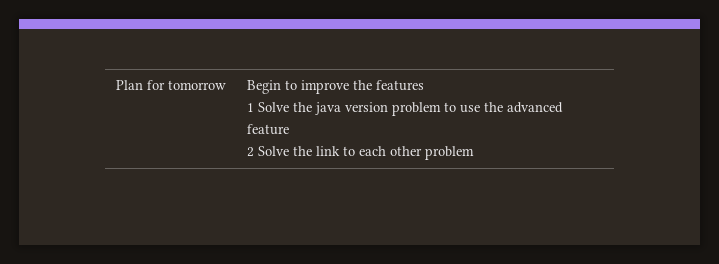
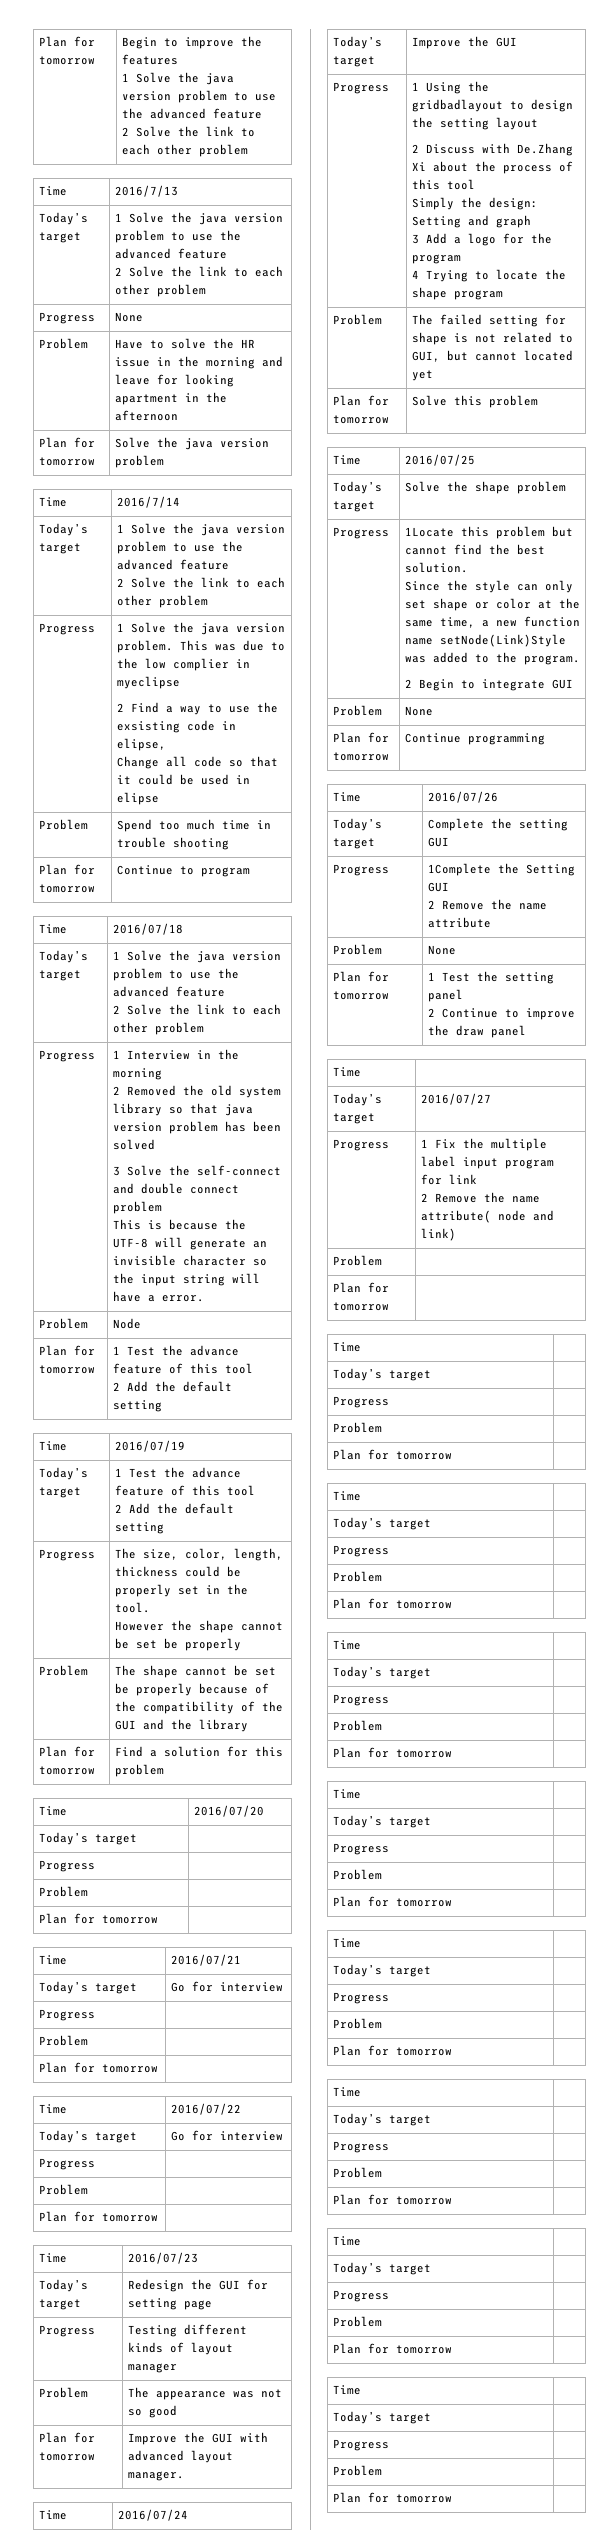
(474, 153) none -> [38,186,67,196] [114,185,178,197] [38,212,88,225] [38,232,81,243] [114,212,283,225] [114,230,241,243] [114,248,227,259] [114,266,283,277] [114,284,206,297] [38,312,95,324] [114,312,143,322] [38,338,88,349] [114,338,255,349] [114,356,283,369] [114,374,234,387] [114,392,227,405] [114,410,178,421] [38,437,95,448] [38,457,95,466] [114,437,269,450] [114,455,164,468] [38,497,67,507] [116,496,180,508] [38,523,88,536] [38,543,81,554] [116,523,285,536] [116,541,243,554] [116,559,229,570] [116,577,285,588] [116,595,208,608] [38,623,95,635] [116,622,285,635] [116,640,285,653] [116,658,250,671] [116,676,180,689] [116,702,278,715] [116,720,236,733] [116,738,166,751] [116,756,278,769] [116,774,250,785] [116,792,159,805] [38,819,88,830] [116,819,271,832] [116,837,229,850] [38,864,95,875] [38,884,95,893] [116,865,250,877] [38,924,67,934] [112,923,183,935] [38,950,88,963] [38,970,81,981] [112,950,281,963] [112,968,239,981] [112,986,225,997] [112,1004,281,1015] [112,1022,204,1035] [38,1050,95,1062] [112,1049,239,1060] [112,1068,162,1080] [112,1085,281,1098] [112,1103,253,1116] [112,1121,281,1134] [112,1139,155,1150] [112,1165,281,1176] [112,1183,239,1194] [112,1201,162,1214] [112,1219,246,1230] [112,1237,267,1250] [112,1255,267,1266] [112,1273,260,1286] [112,1291,204,1302] [38,1318,88,1329] [112,1318,141,1329] [38,1345,95,1356] [38,1365,95,1374] [112,1345,239,1356] [112,1363,253,1374] [112,1381,232,1392] [112,1400,162,1412] [38,1441,67,1451] [114,1440,185,1452] [38,1467,88,1480] [38,1487,81,1498] [114,1467,241,1478] [114,1485,255,1496] [114,1503,234,1514] [114,1522,164,1534] [38,1549,95,1561] [114,1548,283,1561] [114,1566,241,1577] [114,1584,248,1597] [114,1602,150,1613] [114,1620,283,1633] [114,1638,241,1651] [38,1665,88,1676] [114,1665,276,1678] [114,1683,269,1696] [114,1701,283,1714] [114,1719,248,1732] [38,1746,95,1757] [38,1766,95,1775] [114,1746,283,1757] [114,1764,164,1777] [38,1806,67,1816] [193,1805,264,1817] [38,1832,137,1845] [38,1860,95,1872] [38,1886,88,1897] [38,1913,158,1924] [38,1955,67,1965] [170,1954,241,1966] [38,1981,137,1994] [170,1981,283,1992] [38,2009,95,2021] [38,2035,88,2046] [38,2062,158,2073] [38,2104,67,2114] [170,2103,241,2115] [38,2130,137,2143] [170,2130,283,2141] [38,2158,95,2170] [38,2184,88,2195] [38,2211,158,2222] [38,2253,67,2263] [127,2252,198,2264] [38,2279,88,2292] [38,2299,81,2310] [127,2279,268,2292] [127,2298,212,2310] [38,2325,95,2337] [127,2324,247,2337] [127,2342,233,2355] [127,2363,177,2373] [38,2387,88,2398] [127,2387,282,2400] [127,2405,177,2418] [38,2432,95,2443] [38,2452,95,2461] [127,2432,268,2445] [127,2450,233,2463] [127,2471,184,2481] [38,2510,67,2520] [117,2509,188,2521] [332,36,382,49] [332,56,375,67] [411,36,517,49] [332,82,389,94] [411,81,489,94] [411,99,573,112] [411,117,538,130] [411,143,573,156] [411,161,573,174] [411,179,475,190] [411,197,538,210] [411,215,531,228] [411,233,552,246] [411,254,461,264] [411,269,566,282] [411,287,503,300] [332,314,382,325] [411,314,566,327] [411,332,573,345] [411,350,573,362] [411,370,433,381] [332,395,389,406] [332,415,389,424] [411,395,538,408] [332,455,361,465] [404,454,475,466] [332,481,382,494] [332,501,375,512] [404,481,566,494] [332,527,389,539] [404,526,573,539] [404,544,545,555] [404,562,468,573] [404,580,573,593] [404,598,580,611] [404,616,580,628] [404,634,566,647] [404,652,580,665] [404,679,573,691] [332,705,382,716] [404,706,433,716] [332,732,389,743] [332,752,389,761] [404,733,545,745] [332,792,361,802] [427,791,498,803] [332,818,382,831] [332,838,375,849] [427,818,568,831] [427,837,449,847] [332,864,389,876] [427,863,575,876] [427,882,449,892] [427,899,547,910] [427,917,491,928] [332,944,382,955] [427,945,456,955] [332,971,389,982] [332,991,389,1000] [427,971,554,984] [427,989,463,1002] [427,1008,575,1020] [427,1025,526,1038] [332,1067,361,1077] [332,1093,382,1106] [332,1113,375,1124] [420,1093,491,1105] [332,1139,389,1151] [420,1138,547,1151] [420,1156,554,1169] [420,1174,477,1185] [420,1192,540,1203] [420,1210,554,1223] [420,1228,456,1241] [332,1255,382,1266] [332,1282,389,1293] [332,1302,389,1311] [332,1342,361,1352] [332,1368,431,1381] [332,1396,389,1408] [332,1422,382,1433] [332,1449,452,1460] [332,1491,361,1501] [332,1517,431,1530] [332,1545,389,1557] [332,1571,382,1582] [332,1598,452,1609] [332,1640,361,1650] [332,1666,431,1679] [332,1694,389,1706] [332,1720,382,1731] [332,1747,452,1758] [332,1789,361,1799] [332,1815,431,1828] [332,1843,389,1855] [332,1869,382,1880] [332,1896,452,1907] [332,1938,361,1948] [332,1964,431,1977] [332,1992,389,2004] [332,2018,382,2029] [332,2045,452,2056] [332,2087,361,2097] [332,2113,431,2126] [332,2141,389,2153] [332,2167,382,2178] [332,2194,452,2205] [332,2236,361,2246] [332,2262,431,2275] [332,2290,389,2302] [332,2316,382,2327] [332,2343,452,2354] [332,2385,361,2395] [332,2411,431,2424] [332,2439,389,2451] [332,2465,382,2476] [332,2492,452,2503] // Time | 2016/7/13 // Today’s target | 1 Solve the java version problem to use the advanced feature // 2 Solve the link to each other problem // Progress | None // Problem | Have to solve the HR issue in the morning and leave for looking apartment in the afternoon // Plan for tomorrow | Solve the java version problem // Time | 2016/7/14 // Today’s target | 1 Solve the java version problem to use the advanced feature // 2 Solve the link to each other problem // Progress | 1 Solve the java version problem. This was due to the low complier in myeclipse // 2 Find a way to use the exsisting code in elipse, // Change all code so that it could be used in elipse // Problem | Spend too much time in trouble shooting // Plan for tomorrow | Continue to program // Time | 2016/07/18 // Today’s target | 1 Solve the java version problem to use the advanced feature // 2 Solve the link to each other problem // Progress | 1 Interview in the morning // 2 Removed the old system library so that java version problem has been solved // 3 Solve the self-connect and double connect problem // This is because the UTF-8 will generate an invisible character so the input string will have a error. // Problem | Node // Plan for tomorrow | 1 Test the advance feature of this tool // 2 Add the default setting // Time | 2016/07/19 // Today’s target | 1 Test the advance feature of this tool // 2 Add the default setting // Progress | The size, color, length, thickness could be properly set in the tool. // However the shape cannot be set be properly // Problem | The shape cannot be set be properly because of the compatibility of the GUI and the library // Plan for tomorrow | Find a solution for this problem // Time | 2016/07/20 // Today’s target | // Progress | // Problem | // Plan for tomorrow | // Time | 2016/07/21 // Today’s target | Go for interview // Progress | // Problem | // Plan for tomorrow | // Time | 2016/07/22 // Today’s target | Go for interview // Progress | // Problem | // Plan for tomorrow | // Time | 2016/07/23 // Today’s target | Redesign the GUI for setting page // Progress | Testing different kinds of layout manager // Problem | The appearance was not so good // Plan for tomorrow | Improve the GUI with advanced layout manager. // Time | 2016/07/24 // Today’s target | Improve the GUI // Progress | 1 Using the gridbadlayout to design the setting layout // 2 Discuss with De.Zhang Xi about the process of this tool // Simply the design: Setting and graph // 3 Add a logo for the program // 4 Trying to locate the shape program // Problem | The failed setting for shape is not related to GUI, but cannot located yet // Plan for tomorrow | Solve this problem // Time | 2016/07/25 // Today’s target | Solve the shape problem // Progress | 1Locate this problem but cannot find the best solution. // Since the style can only set shape or color at the same time, a new function name setNode(Link)Style was added to the program. // 2 Begin to integrate GUI // Problem | None // Plan for tomorrow | Continue programming // Time | 2016/07/26 // Today’s target | Complete the setting GUI // Progress | 1Complete the Setting GUI // 2 Remove the name attribute // Problem | None // Plan for tomorrow | 1 Test the setting panel // 2 Continue to improve the draw panel // Time | // Today’s target | 2016/07/27 // Progress | 1 Fix the multiple label input program for link // 2 Remove the name attribute( node and link) // Problem | // Plan for tomorrow | // Time | // Today’s target | // Progress | // Problem | // Plan for tomorrow | // Time | // Today’s target | // Progress | // Problem | // Plan for tomorrow | // Time | // Today’s target | // Progress | // Problem | // Plan for tomorrow | // Time | // Today’s target | // Progress | // Problem | // Plan for tomorrow | // Time | // Today’s target | // Progress | // Problem | // Plan for tomorrow | // Time | // Today’s target | // Progress | // Problem | // Plan for tomorrow | // Time | // Today’s target | // Progress | // Problem | // Plan for tomorrow | // Time | // Today’s target | // Progress | // Problem | // Plan for tomorrow |

